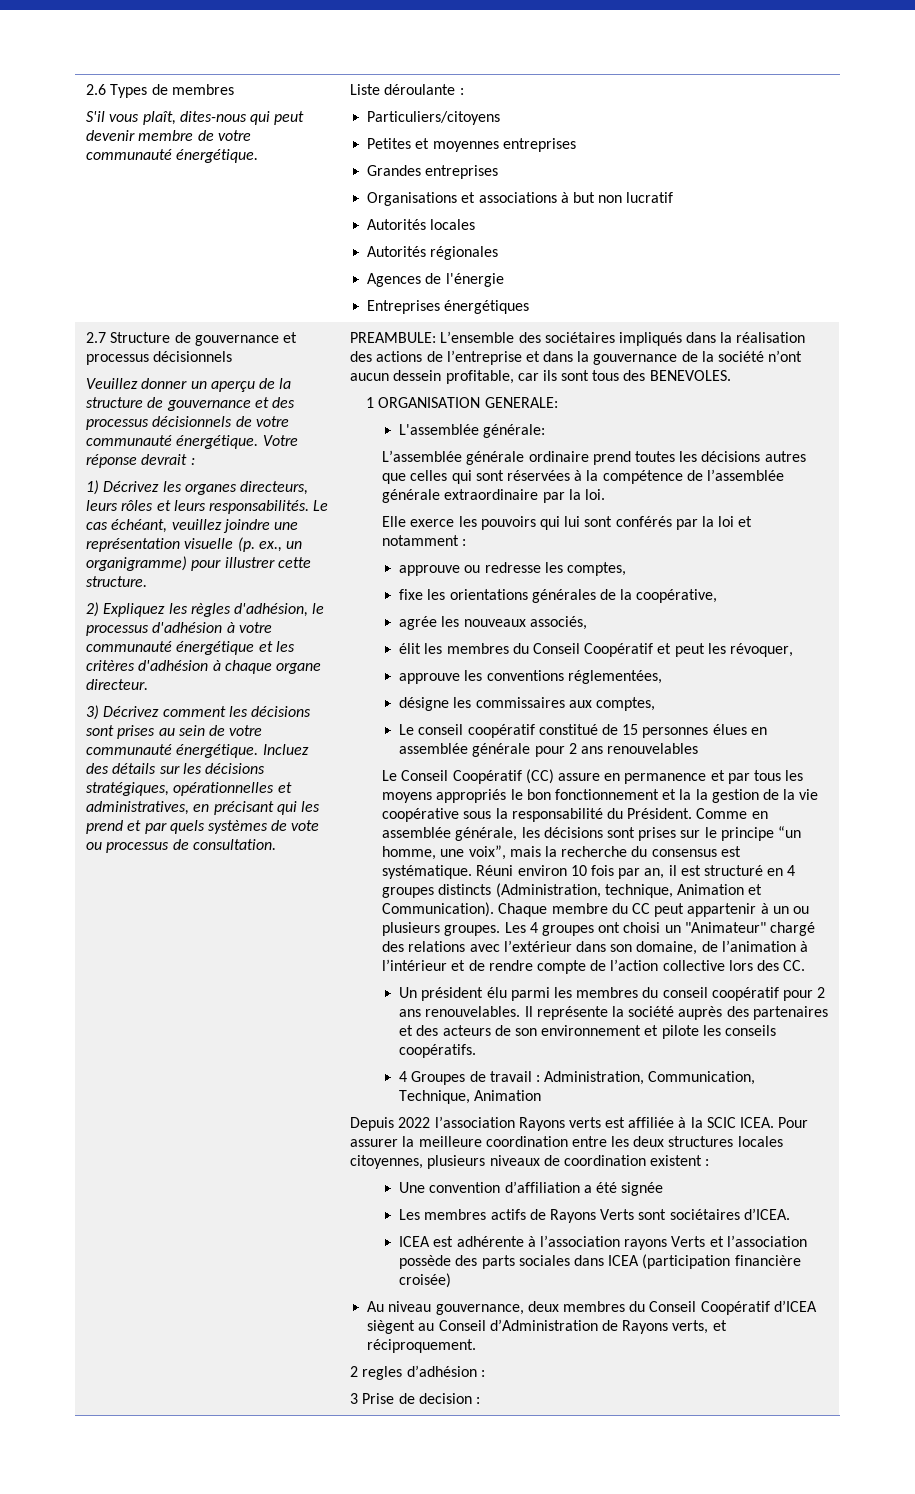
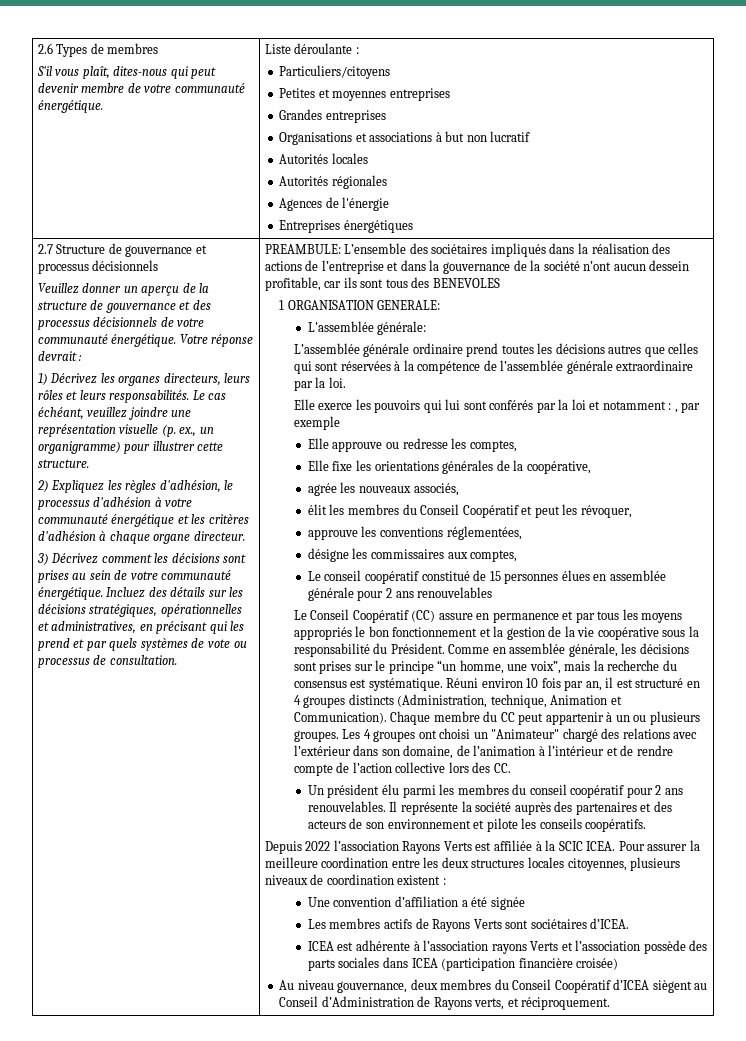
[649,370,731,381] BENEVOLES. -> [432,278,500,288] BENEVOLES
(467, 542) // -> [674,402,701,413] [293,416,340,430] [307,438,329,449] , par exemple // Elle
(627, 569) none -> [307,460,329,471] Elle
[695,789,708,800] la -> (504, 631) none
[399,1071,756,1085] [399,1090,542,1104] // 4 Groupes de travail : Administration, Communication, Technique, Animation -> (647, 825) none
[568,1117,601,1128] verts -> [443,841,472,851] Verts
[350,1365,485,1380] [350,1393,480,1404] // 2 regles d’adhésion : // 3 Prise de decision : -> (611, 1003) none

